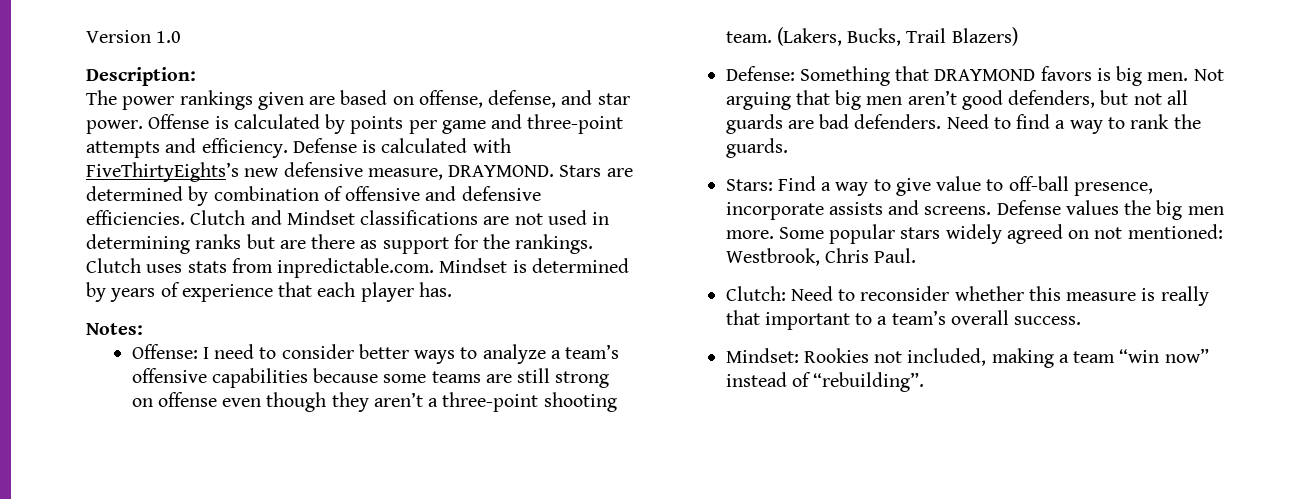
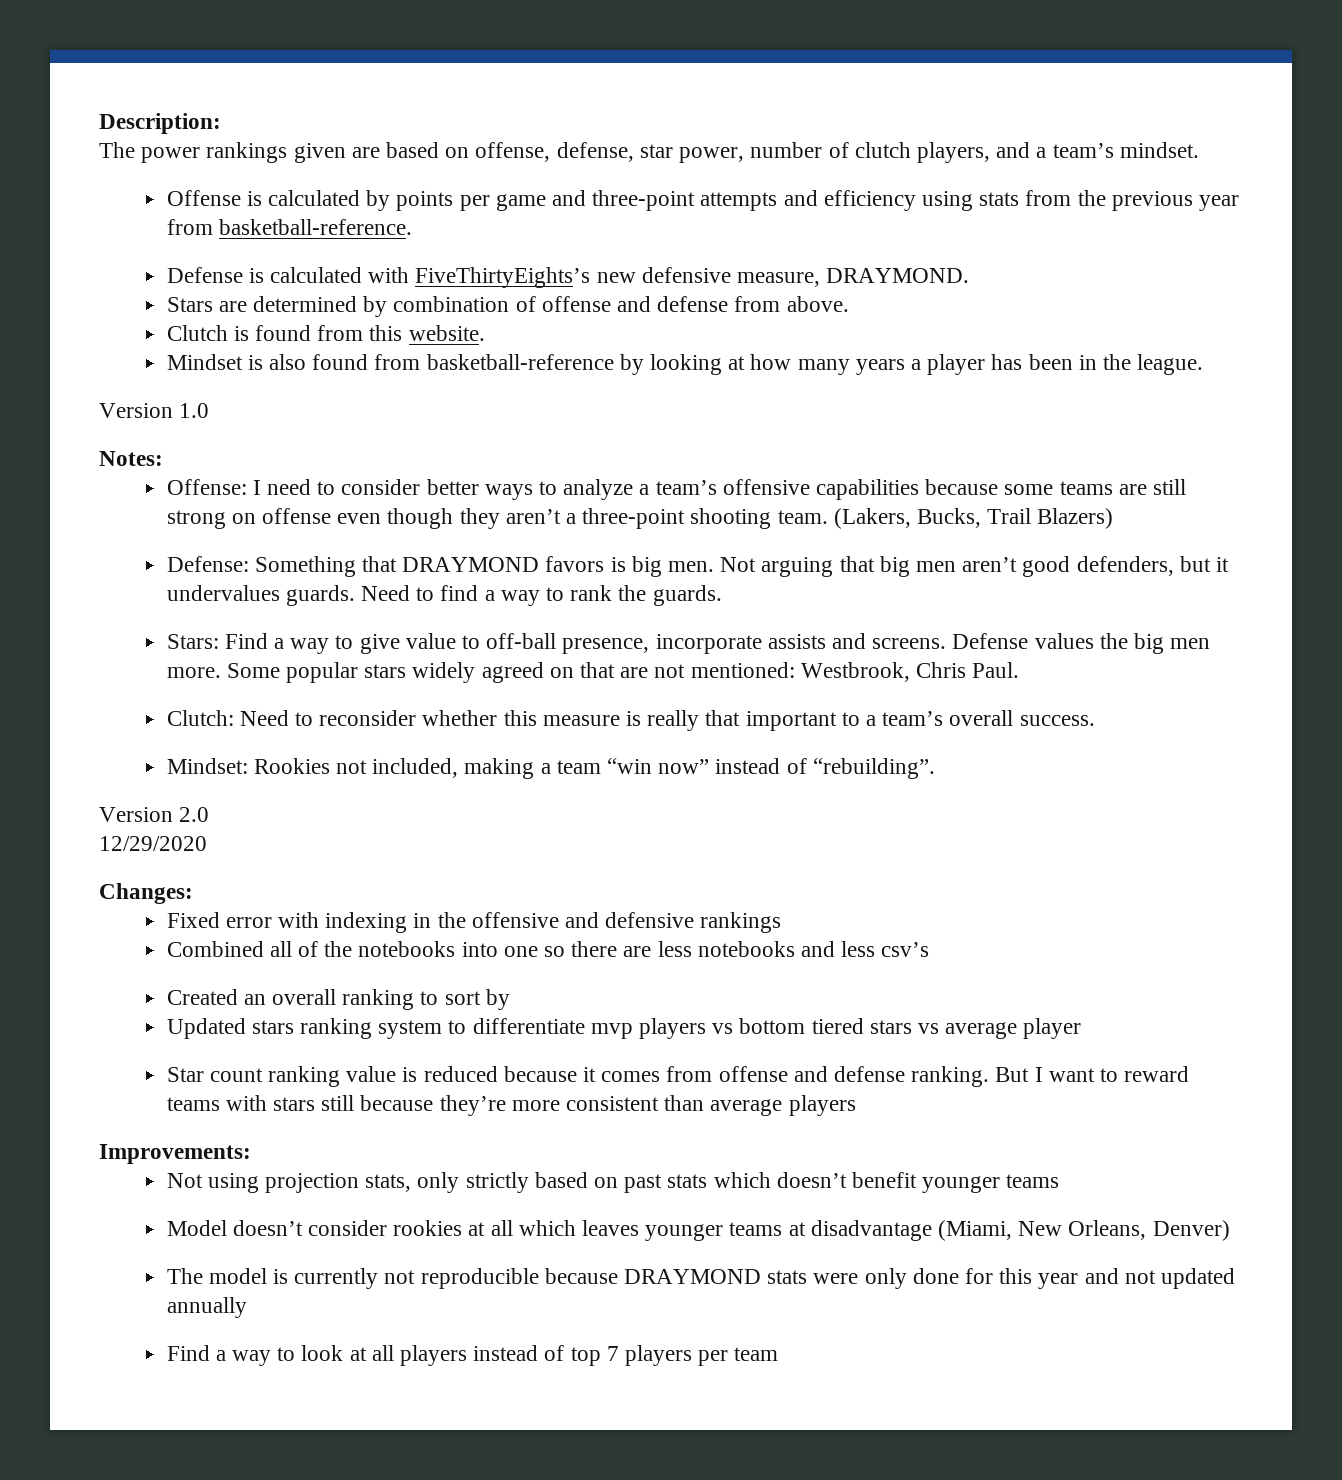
[86,30,182,43] Version 1.0 // -> (99, 123) none
[561,90,630,105] [86,120,143,134] and star power. -> [639,142,1199,163] star power, number of clutch players, and a team’s mindset. //
[201,138,288,158] efficiency. -> [823,190,1240,211] [166,219,412,235] efficiency using stats from the previous year from basketball-reference. //
(555, 171) none -> (970, 275) //
[345,186,541,201] [86,210,610,225] [86,234,594,254] [86,258,629,278] [86,282,452,302] offensive and defensive efficiencies. Clutch and Mindset classifications are not used in determining ranks but are there as support for the rankings. Clutch uses stats from inpredictable.com. Mindset is determined by years of experience that each player has. -> [541,296,849,312] [166,325,485,341] [166,354,1204,375] [99,403,210,418] offense and defense from above. // Clutch is found from this website. // Mindset is also found from basketball-reference by looking at how many years a player has been in the league. // Version 1.0
[1133,90,1189,105] [725,114,942,134] not all guards are bad defenders. -> [1216,557,1230,572] [166,585,355,606] it undervalues guards.
(1090, 234) none -> [580,662,649,678] that are
(925, 382) none -> [99,807,210,822] [99,836,207,851] [99,883,193,904] [166,912,782,933] [166,941,930,957] [166,989,510,1010] [166,1018,1082,1039] [166,1066,1190,1087] [166,1095,856,1116] [99,1144,251,1164] [166,1172,1060,1193] [166,1220,1230,1241] [166,1268,1236,1289] [166,1297,247,1318] [166,1345,779,1366] // Version 2.0 // 12/29/2020 // Changes: // Fixed error with indexing in the offensive and defensive rankings // Combined all of the notebooks into one so there are less notebooks and less csv’s // Created an overall ranking to sort by // Updated stars ranking system to differentiate mvp players vs bottom tiered stars vs average player // Star count ranking value is reduced because it comes from offense and defense ranking. But I want to reward teams with stars still because they’re more consistent than average players // Improvements: // Not using projection stats, only strictly based on past stats which doesn’t benefit younger teams // Model doesn’t consider rookies at all which leaves younger teams at disadvantage (Miami, New Orleans, Denver) // The model is currently not reproducible because DRAYMOND stats were only done for this year and not updated annually // Find a way to look at all players instead of top 7 players per team

